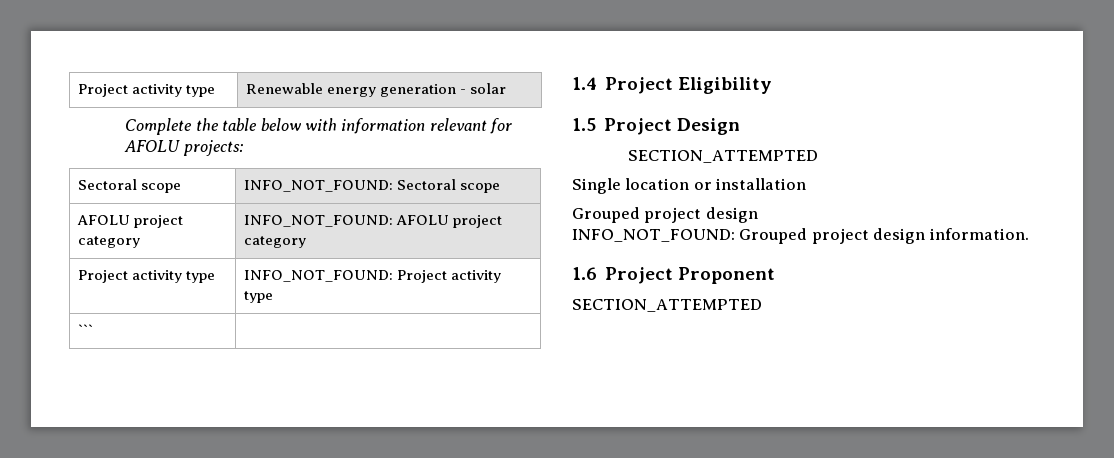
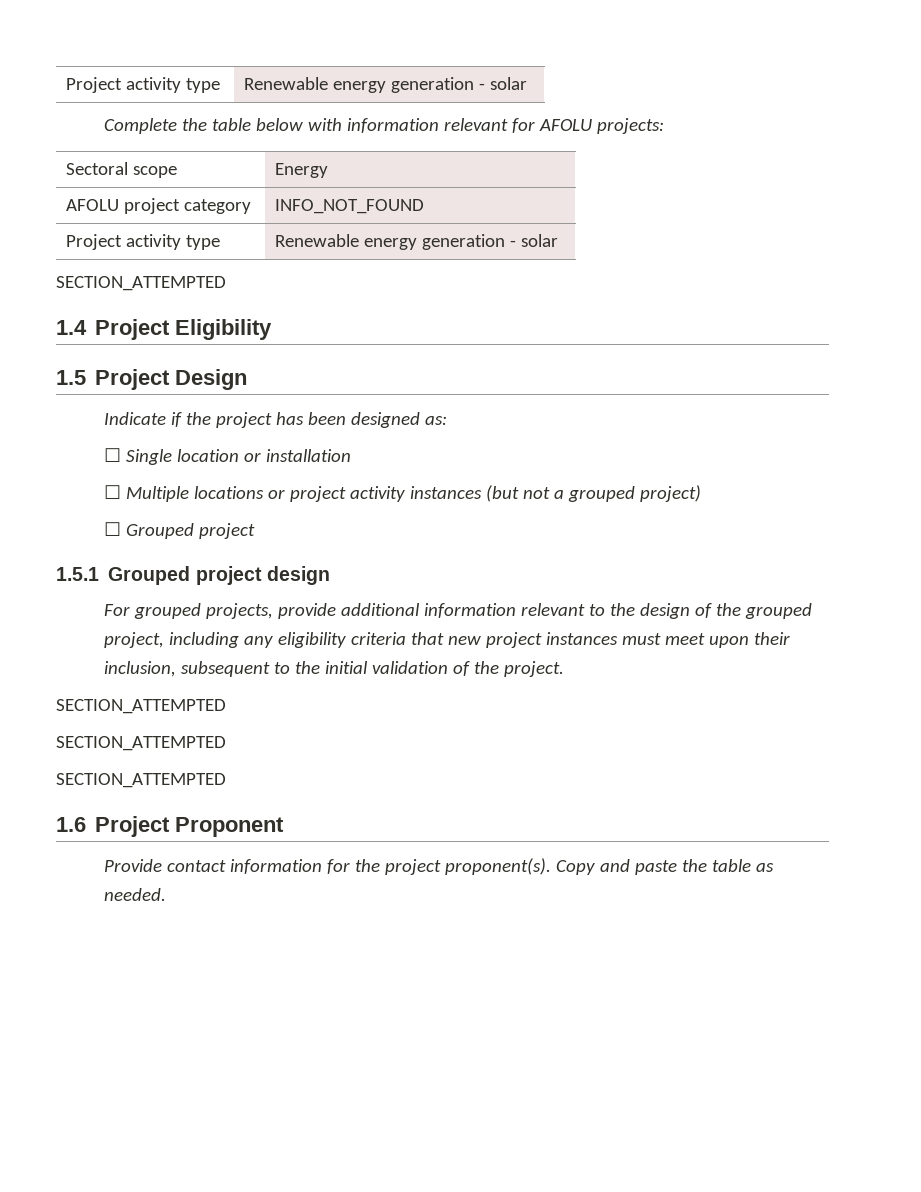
[243,179,500,193] INFO_NOT_FOUND: Sectoral scope -> [275,163,329,178] Energy
[243,215,502,228] [243,236,306,248] [77,270,215,283] [243,270,501,283] [243,291,273,303] [77,324,93,335] INFO_NOT_FOUND: AFOLU project category // Project activity type | INFO_NOT_FOUND: Project activity type // ``` | -> [275,199,425,214] [66,234,221,250] [275,234,559,250] [56,276,226,291] INFO_NOT_FOUND // Project activity type | Renewable energy generation - solar // SECTION_ATTEMPTED
[628,150,819,163] [572,178,807,194] [572,207,758,223] [572,228,1029,244] [572,267,776,284] [572,299,762,312] SECTION_ATTEMPTED // Single location or installation // Grouped project design // INFO_NOT_FOUND: Grouped project design information. // 1.6 Project Proponent // SECTION_ATTEMPTED -> [103,412,447,428] [103,448,351,465] [103,485,701,502] [103,522,255,539] [56,566,330,585] [103,603,812,619] [103,632,790,648] [103,661,564,677] [56,699,226,714] [56,736,226,751] [56,773,226,788] [56,816,285,837] [103,858,774,875] [103,888,166,901] Indicate if the project has been designed as: // ☐ Single location or installation // ☐ Multiple locations or project activity instances (but not a grouped project) // ☐ Grouped project // 1.5.1 Grouped project design // For grouped projects, provide additional information relevant to the design of the grouped project, including any eligibility criteria that new project instances must meet upon their inclusion, subsequent to the initial validation of the project. // SECTION_ATTEMPTED // SECTION_ATTEMPTED // SECTION_ATTEMPTED // 1.6 Project Proponent // Provide contact information for the project proponent(s). Copy and paste the table as needed.

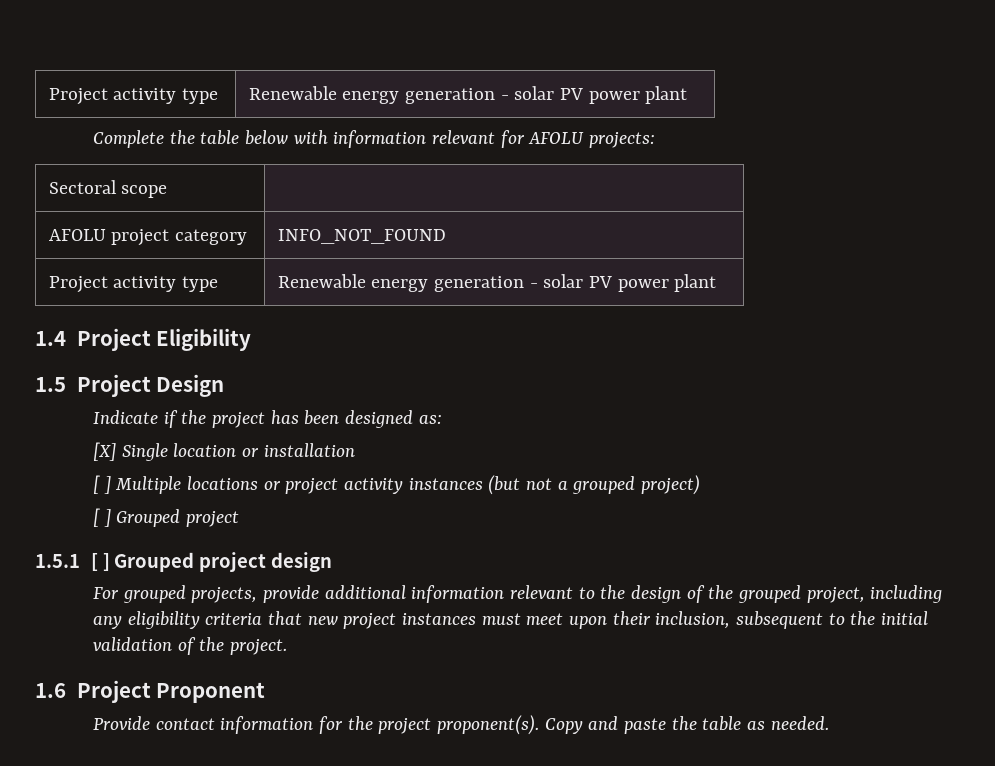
[66,77,221,93] [244,77,528,93] Project activity type | Renewable energy generation - solar -> [48,88,218,105] [248,86,688,104] Project activity type | Renewable energy generation - solar PV power plant
[275,163,329,178] Energy -> (168, 191) none
[56,276,226,291] // SECTION_ATTEMPTED -> [588,274,717,292] PV power plant
[103,448,121,462] ☐ -> [92,442,116,461] [X]
[103,485,121,499] ☐ -> [92,475,111,494] [ ]
[103,522,121,536] ☐ -> [92,508,111,527] [ ]
(99, 574) none -> [90,553,110,571] [ ]
[56,699,226,714] [56,736,226,751] [56,773,226,788] // SECTION_ATTEMPTED // SECTION_ATTEMPTED // SECTION_ATTEMPTED -> (287, 647) none

